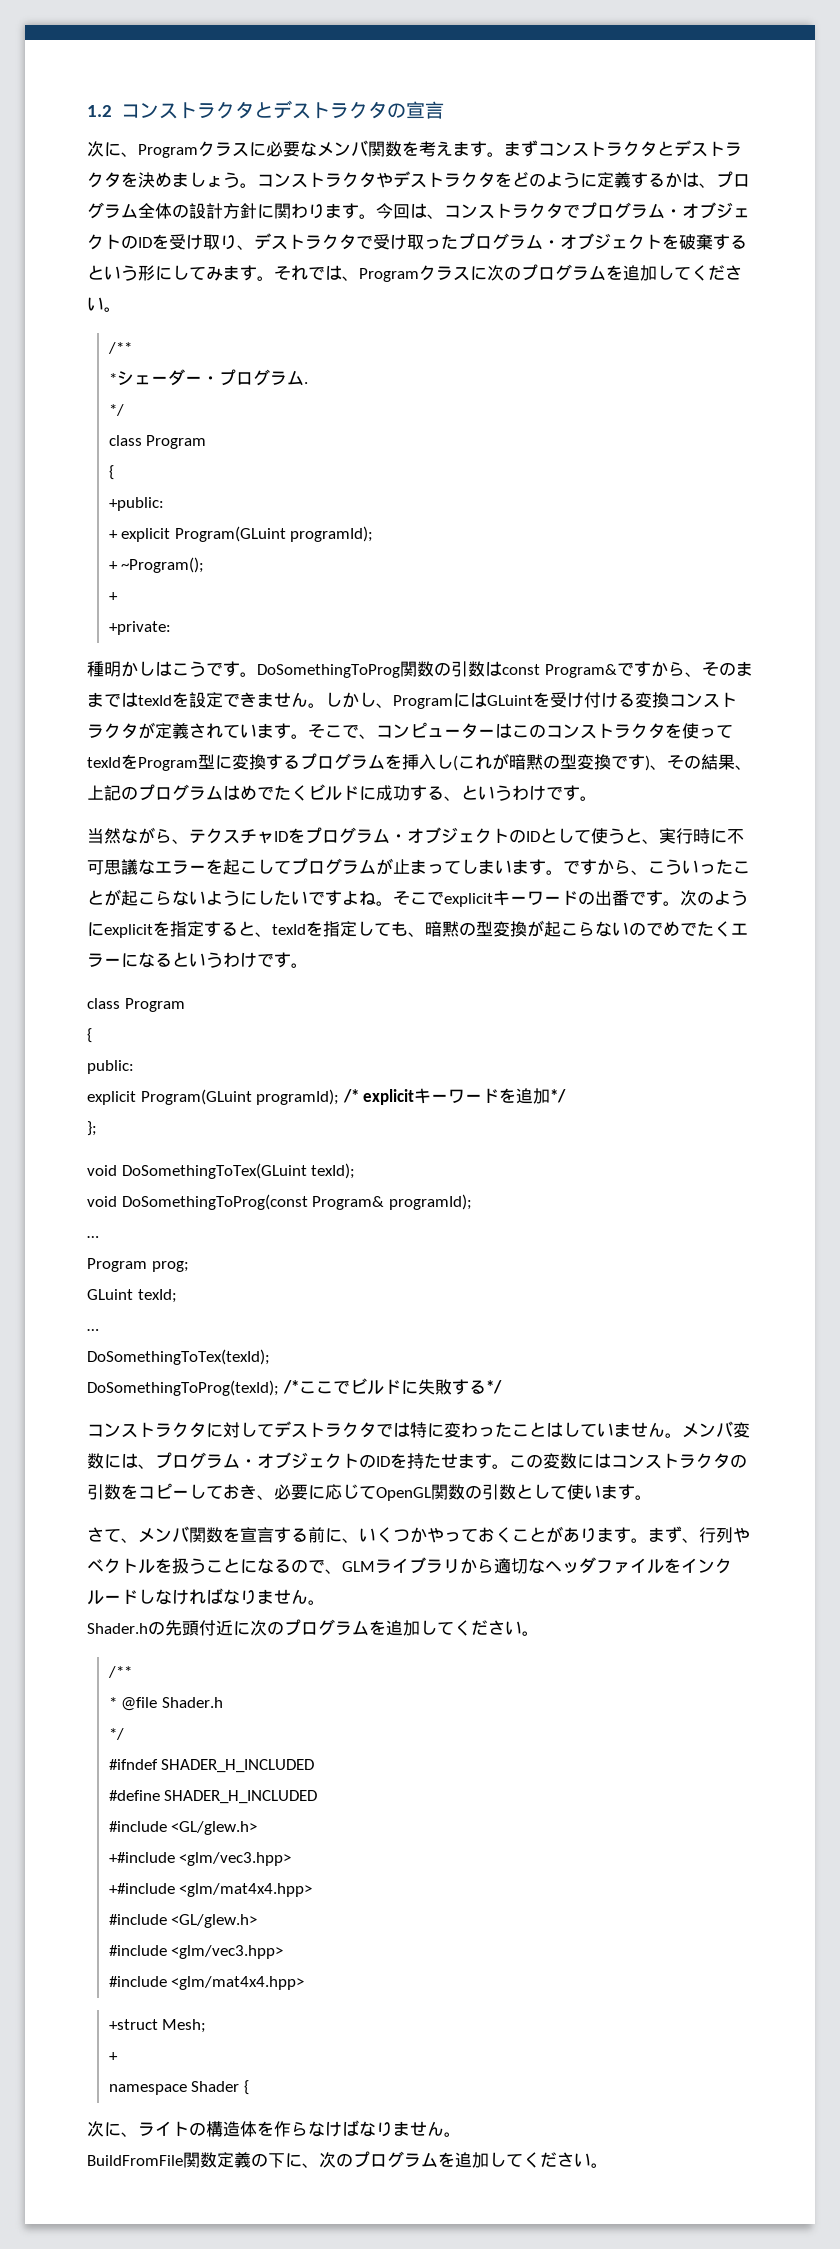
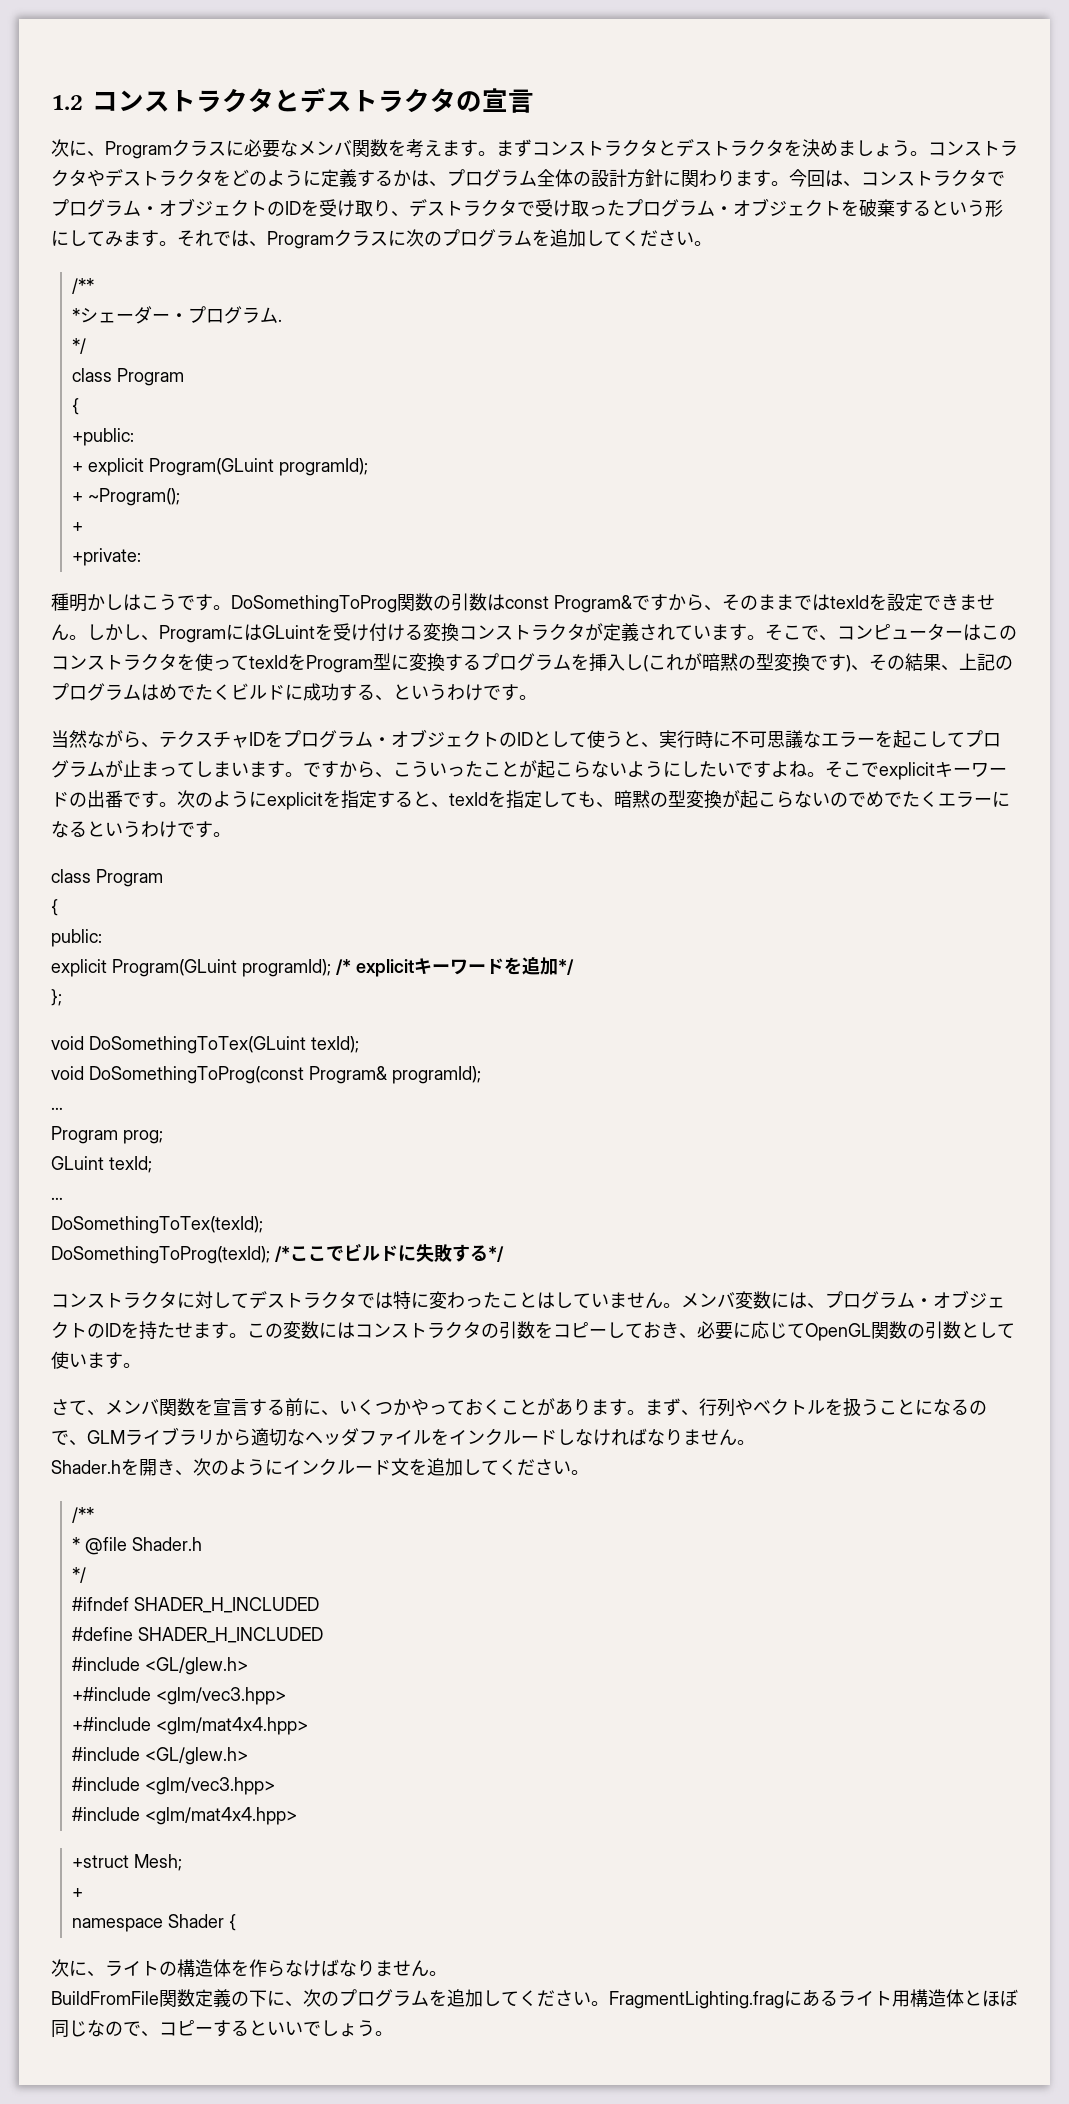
[148,1619,369,1636] の先頭付近に次のプログラム -> [121,1458,409,1476] を開き、次のようにインクルード文
(608, 2165) none -> [609,1989,1018,2009] [51,2020,393,2038] FragmentLighting.fragにあるライト用構造体とほぼ同じなので、コピーするといいでしょう。

